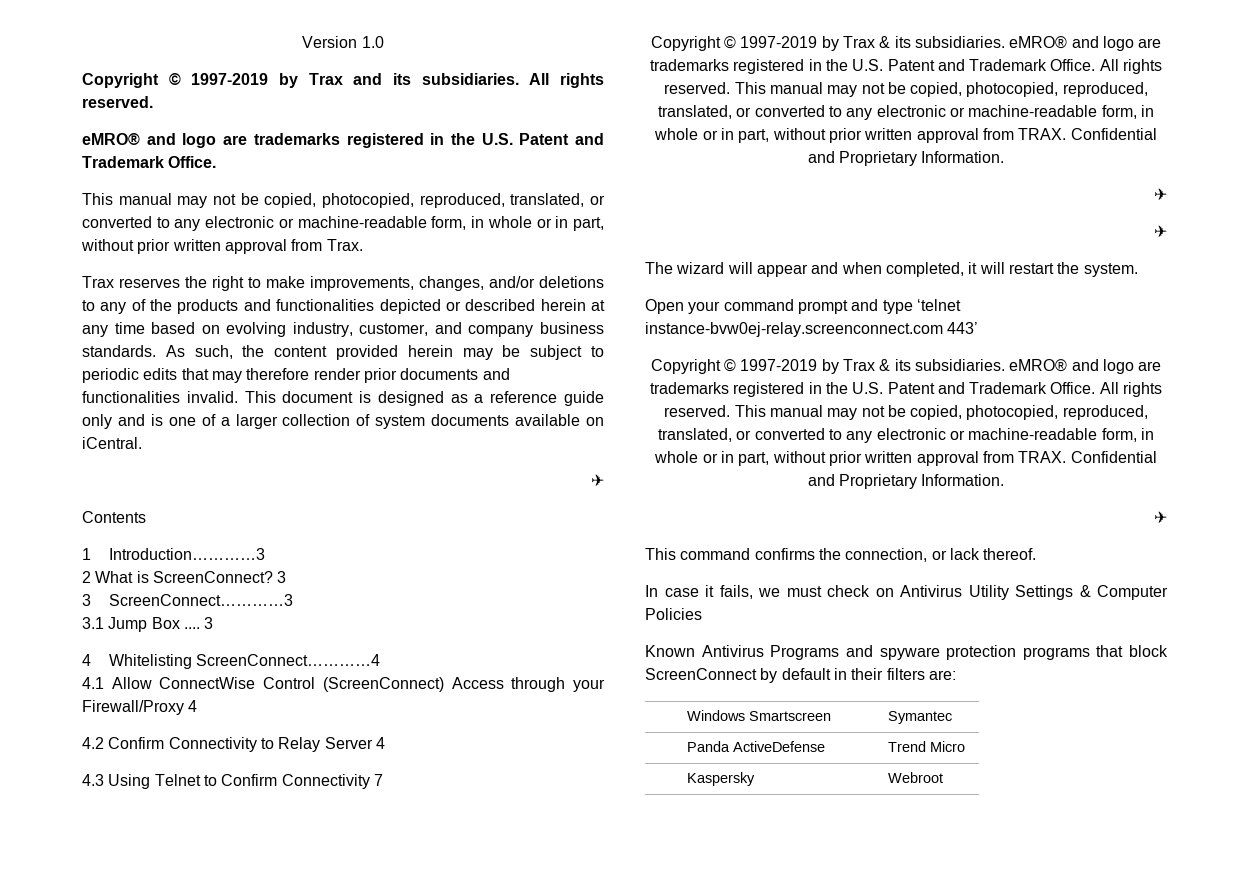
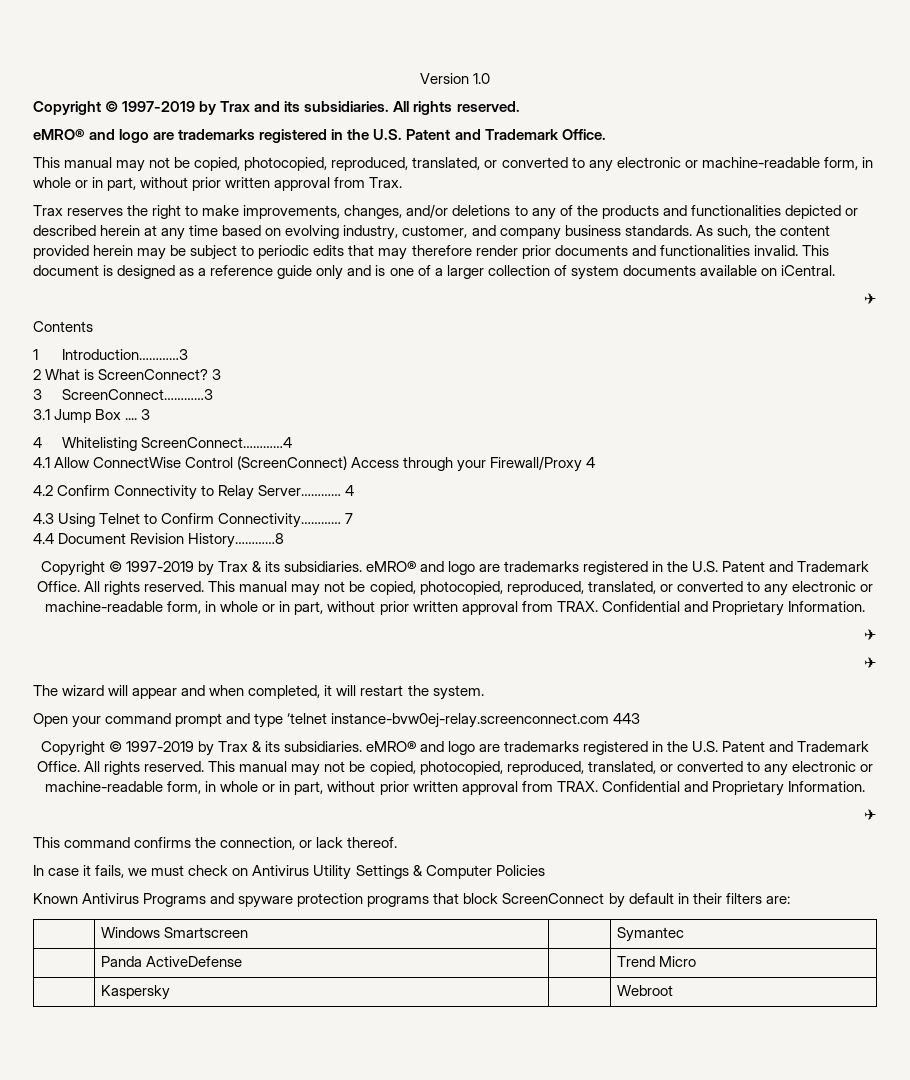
[324,737,373,749] Server -> [258,485,342,496] Server…………
[281,774,370,789] Connectivity -> [218,513,342,528] Connectivity…………
(383, 780) none -> [33,533,285,548] // 4.4 Document Revision History…………8
[947,322,979,334] 443’ -> [613,713,641,724] 443

